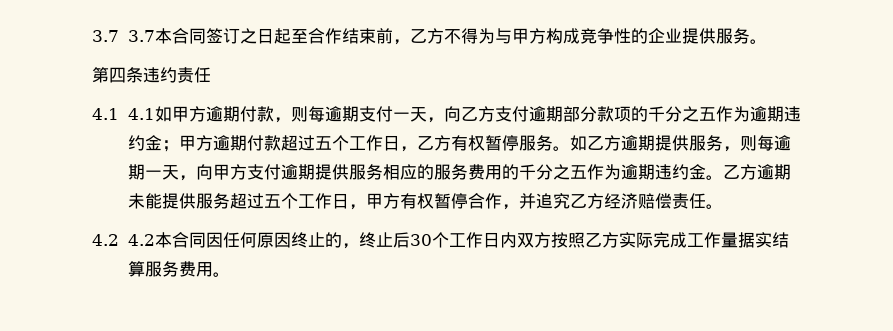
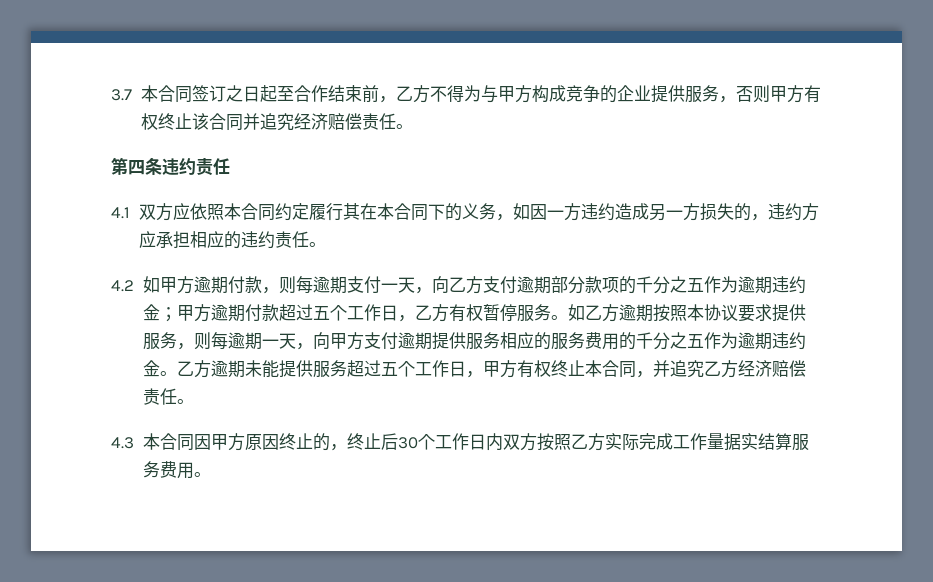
[92,30,155,42] 3.7 3.7 -> [111,89,132,101] 3.7
[613,28,631,44] 性 -> (600, 93) none
(750, 36) none -> [718,85,821,103] [140,113,396,131] ，否则甲方有权终止该合同并追究经济赔偿责任
[127,108,155,120] 4.1 -> [138,203,819,221] [138,231,326,249] [111,280,134,292] 双方应依照本合同约定履行其在本合同下的义务，如因一方违约造成另一方损失的，违约方应承担相应的违约责任。 // 4.2
(655, 143) none -> [652,304,772,322] 按照本协议要求
[433,193,502,209] 暂停合作 -> [550,360,636,378] 终止本合同
[92,234,155,246] 4.2 4.2 -> [111,437,134,449] 4.3
[222,232,257,248] 任何 -> [210,433,245,451] 甲方

